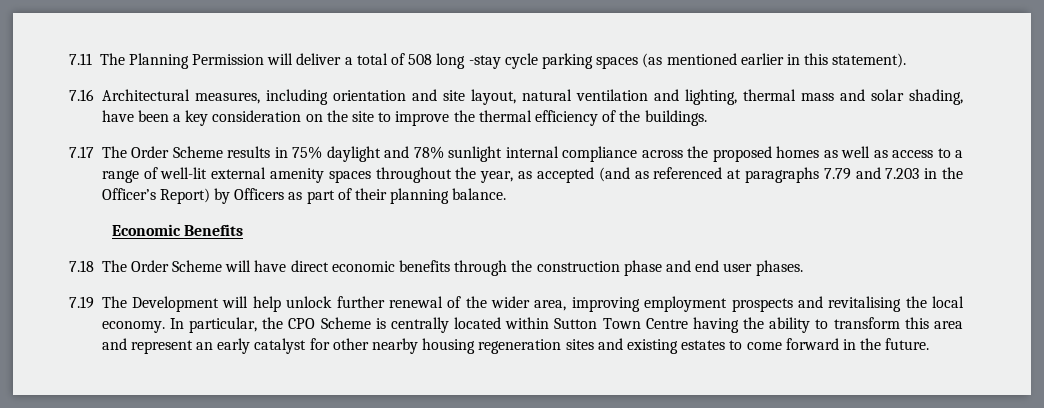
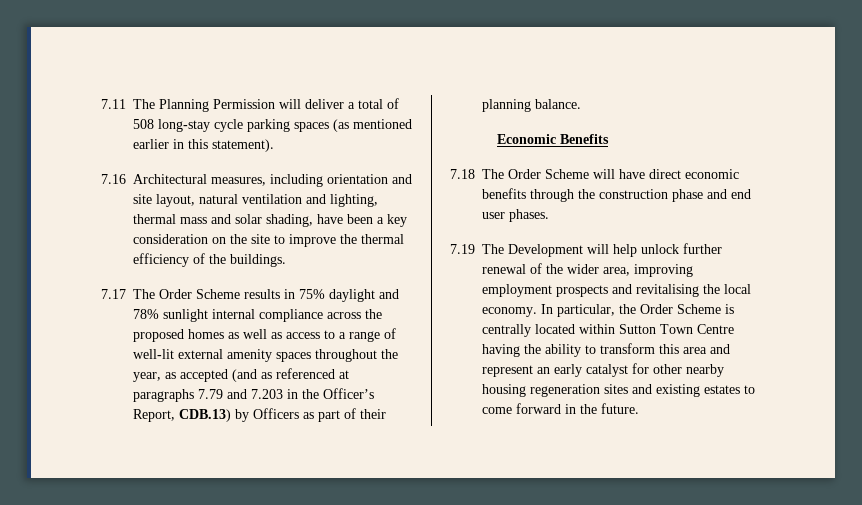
[436,53,501,69] long -stay -> [158,119,210,132] long-stay
[159,188,210,204] Report) -> [133,409,231,422] Report, CDB.13)
[288,318,316,329] CPO -> [640,304,673,314] Order

